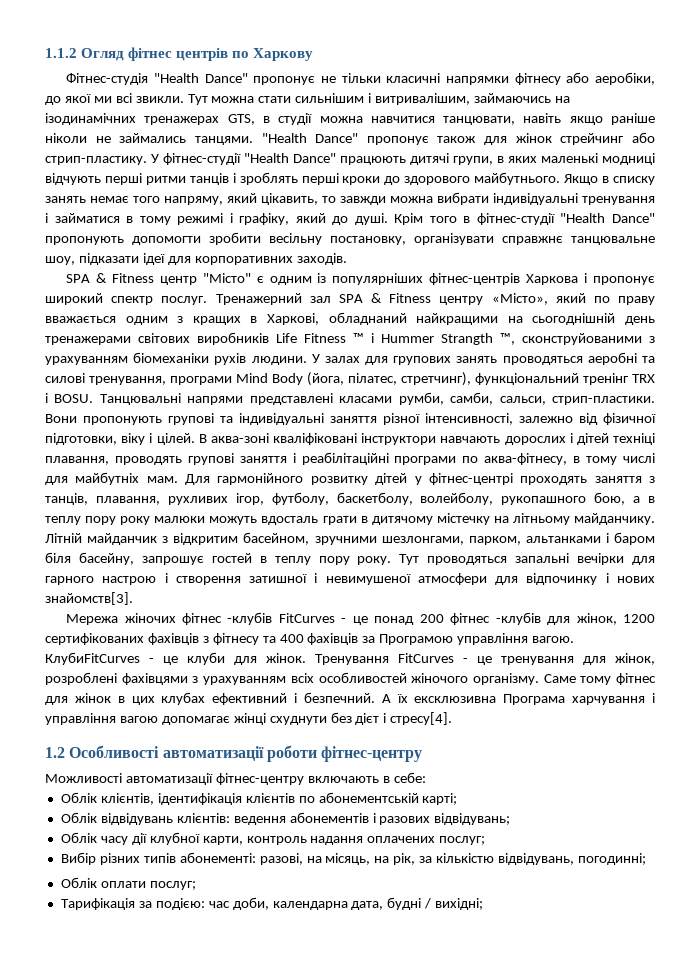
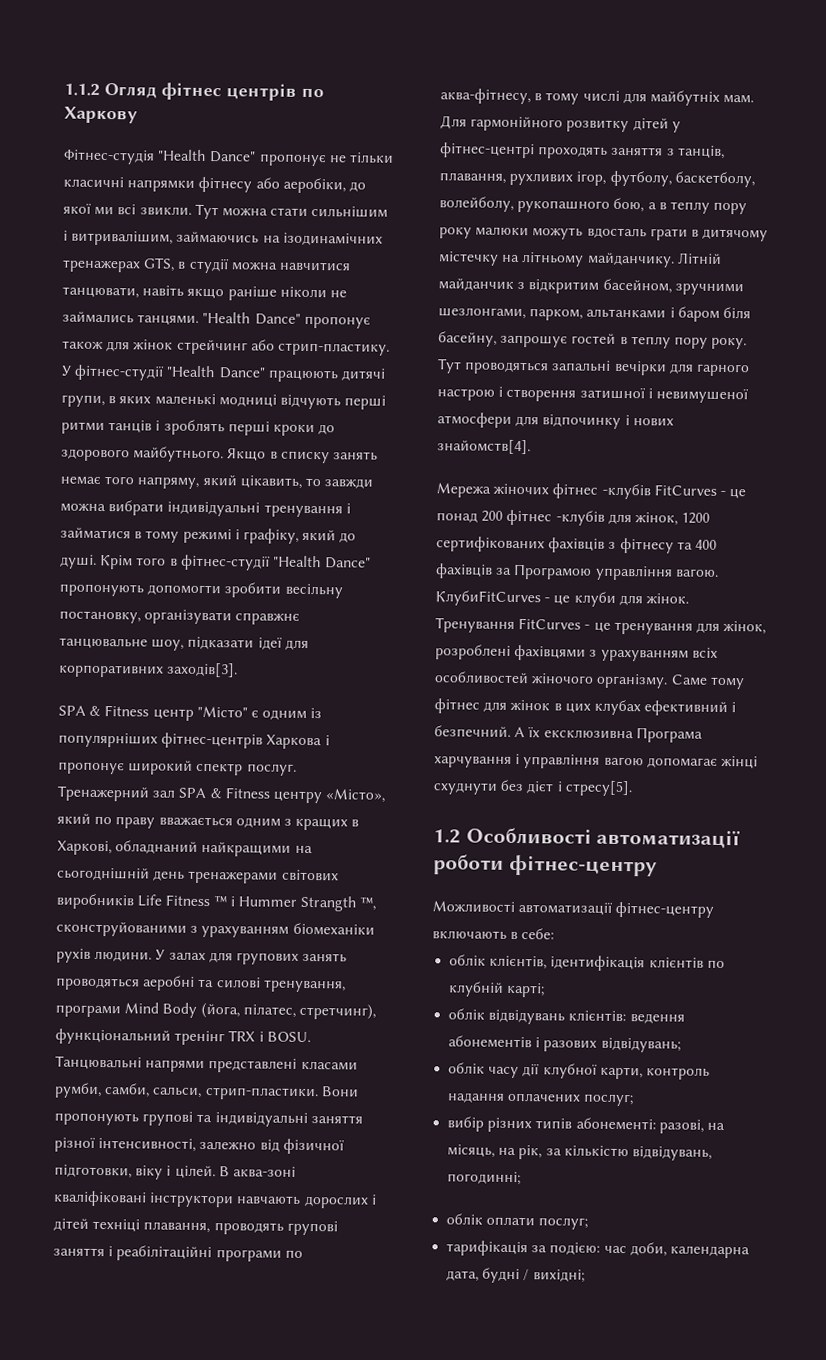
[296,253,347,265] заходів. -> [167,662,239,678] заходів[3].
[45,592,133,605] знайомств[3]. -> [437,439,531,455] знайомств[4].
[390,712,453,725] стресу[4]. -> [564,780,633,797] стресу[5].
[60,792,97,803] Облік -> [449,954,487,966] облік
[318,792,419,803] абонементській -> [448,981,505,997] клубній
[60,812,97,823] Облік -> [448,1008,486,1020] облік
[60,832,97,843] Облік -> [448,1062,486,1074] облік
[60,852,96,865] Вибір -> [447,1116,485,1132] вибір
[60,877,97,888] Облік -> [446,1213,484,1225] облік
[60,898,135,910] Тарифікація -> [446,1240,529,1257] тарифікація

